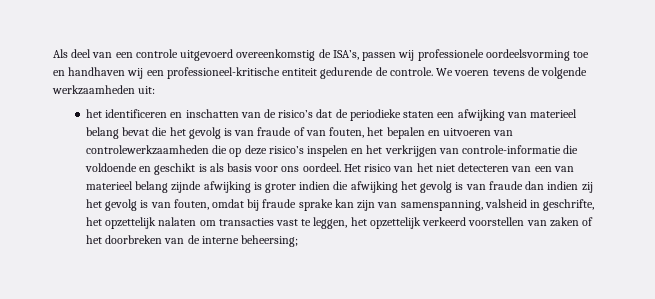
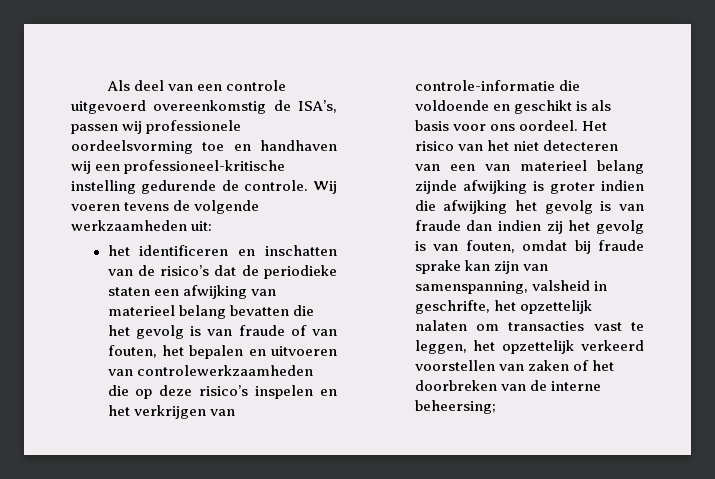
[282,68,318,76] entiteit -> [71,180,136,194] instelling
[436,68,454,76] We -> [313,181,337,194] Wij
[122,127,150,136] bevat -> [229,305,289,316] bevatten

